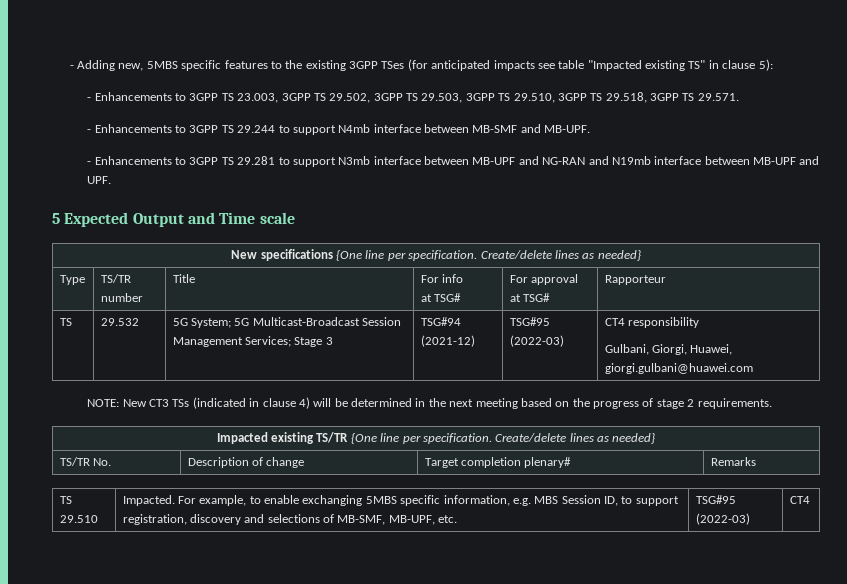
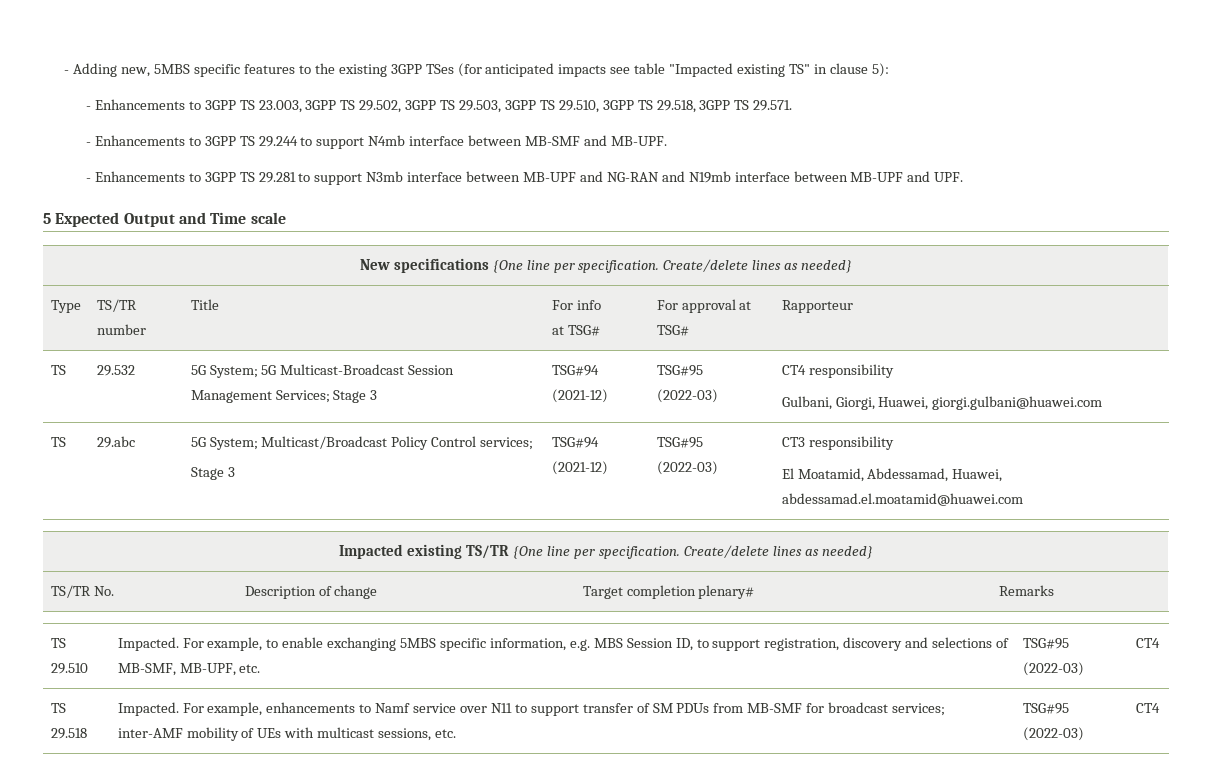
[87,397,772,409] // NOTE: New CT3 TSs (indicated in clause 4) will be determined in the next meeting based on the progress of stage 2 requirements. -> [50,437,66,447] [96,436,135,448] [190,436,534,450] [190,467,235,480] [551,437,599,448] [551,461,608,475] [656,437,703,448] [656,461,718,475] [781,436,894,450] [781,468,1003,482] [781,493,1023,506] // TS | 29.abc | 5G System; Multicast/Broadcast Policy Control services; // Stage 3 | TSG#94 (2021-12) | TSG#95 (2022-03) | CT3 responsibility // El Moatamid, Abdessamad, Huawei, abdessamad.el.moatamid@huawei.com
(810, 500) none -> [50,703,66,713] [50,728,87,739] [117,702,945,716] [117,727,457,741] [1022,703,1069,714] [1022,727,1084,741] [1135,703,1160,713] // TS 29.518 | Impacted. For example, enhancements to Namf service over N11 to support transfer of SM PDUs from MB-SMF for broadcast services; inter-AMF mobility of UEs with multicast sessions, etc. | TSG#95 (2022-03) | CT4

